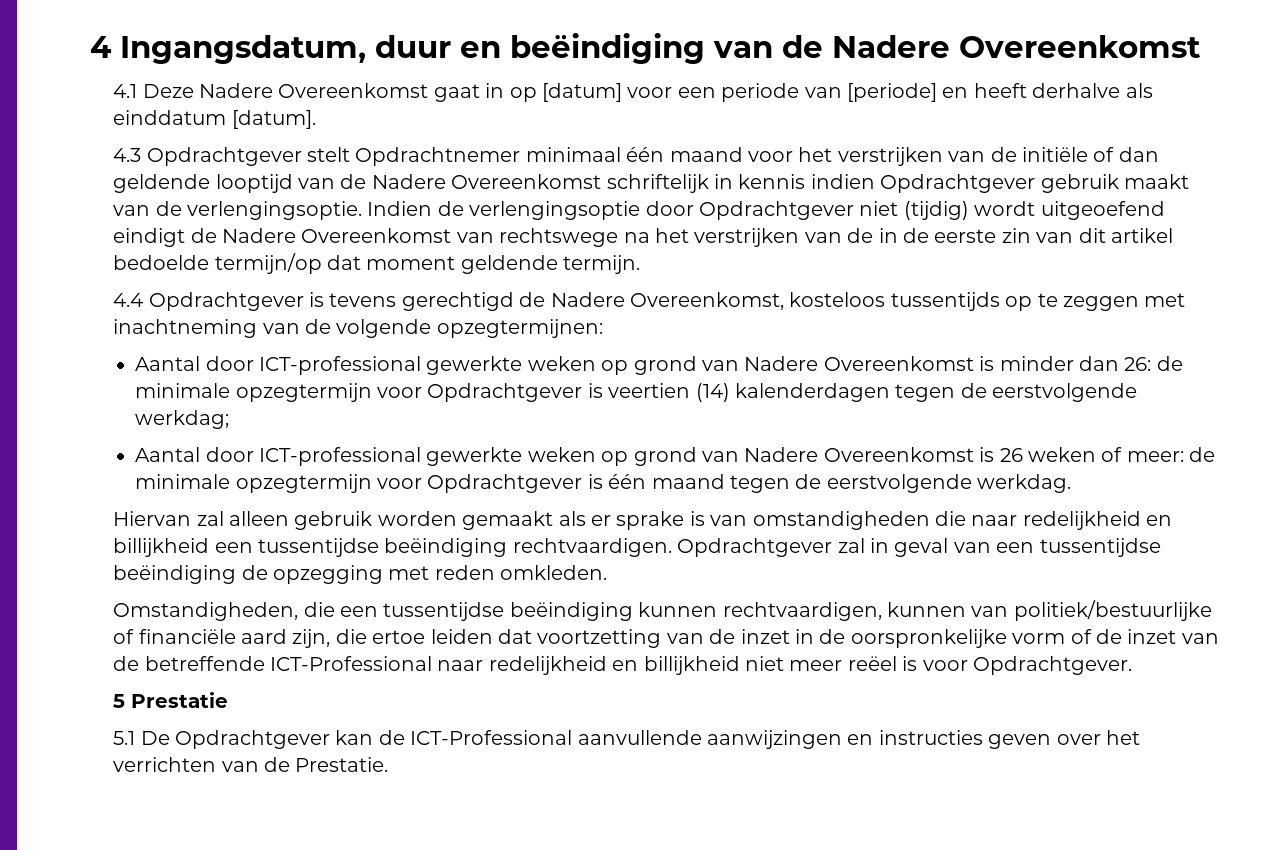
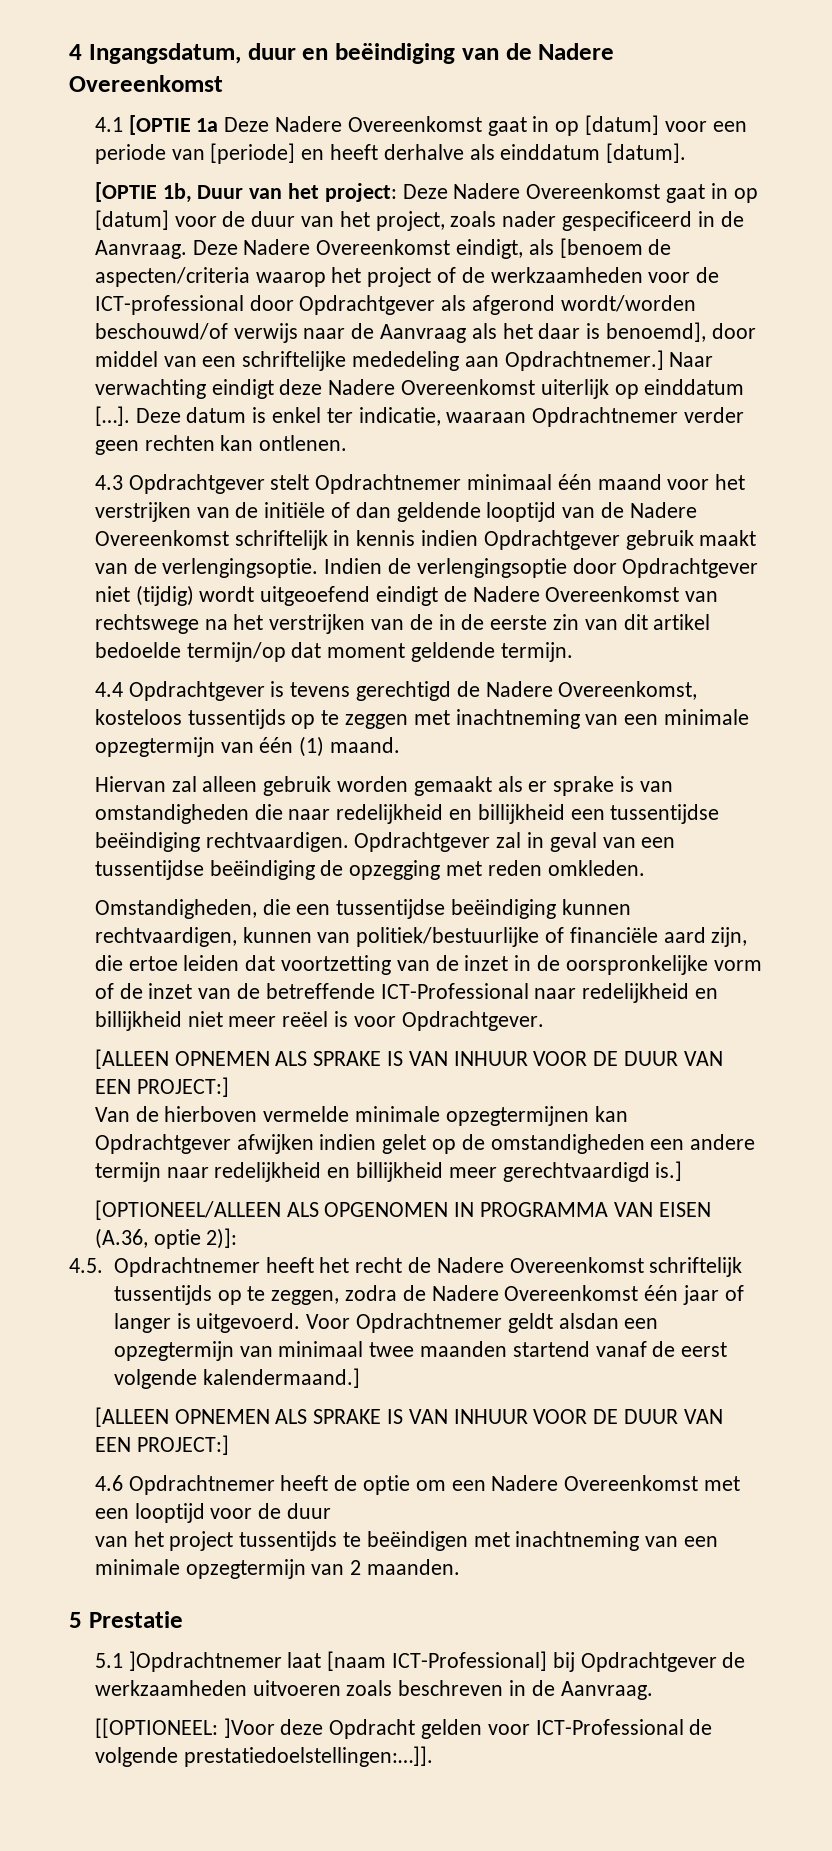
(138, 91) none -> [128,115,219,135] [OPTIE 1a
(316, 119) none -> [94,182,758,203] [94,210,744,231] [94,238,672,259] [94,267,720,287] [94,295,696,315] [94,322,756,343] [94,350,714,371] [94,379,745,399] [94,406,745,427] [94,435,348,455] // [OPTIE 1b, Duur van het project: Deze Nadere Overeenkomst gaat in op [datum] voor de duur van het project, zoals nader gespecificeerd in de Aanvraag. Deze Nadere Overeenkomst eindigt, als [benoem de aspecten/criteria waarop het project of de werkzaamheden voor de ICT-professional door Opdrachtgever als afgerond wordt/worden beschouwd/of verwijs naar de Aanvraag als het daar is benoemd], door middel van een schriftelijke mededeling aan Opdrachtnemer.] Naar verwachting eindigt deze Nadere Overeenkomst uiterlijk op einddatum […]. Deze datum is enkel ter indicatie, waaraan Opdrachtnemer verder geen rechten kan ontlenen.
[305,319,603,338] [135,356,1183,375] [135,383,1138,402] [135,410,230,429] [135,447,1216,466] [135,474,1072,493] de volgende opzegtermijnen: // Aantal door ICT-professional gewerkte weken op grond van Nadere Overeenkomst is minder dan 26: de minimale opzegtermijn voor Opdrachtgever is veertien (14) kalenderdagen tegen de eerstvolgende werkdag; // Aantal door ICT-professional gewerkte weken op grond van Nadere Overeenkomst is 26 weken of meer: de minimale opzegtermijn voor Opdrachtgever is één maand tegen de eerstvolgende werkdag. -> [624,709,750,725] [94,736,401,757] een minimale opzegtermijn van één (1) maand.
[113,692,228,708] [113,730,1141,749] [113,757,389,772] 5 Prestatie // 5.1 De Opdrachtgever kan de ICT-Professional aanvullende aanwijzingen en instructies geven over het verrichten van de Prestatie. -> [94,1049,723,1069] [94,1077,229,1097] [94,1106,628,1126] [94,1134,756,1154] [94,1161,683,1182] [94,1200,711,1220] [94,1228,238,1249] [69,1257,743,1277] [113,1285,744,1305] [113,1313,659,1333] [113,1341,728,1361] [113,1368,360,1389] [94,1407,723,1427] [94,1435,229,1455] [94,1475,741,1495] [94,1503,332,1523] [94,1531,719,1551] [94,1559,461,1579] [69,1611,183,1628] [94,1651,746,1672] [94,1680,653,1700] [94,1718,713,1739] [94,1746,433,1767] [ALLEEN OPNEMEN ALS SPRAKE IS VAN INHUUR VOOR DE DUUR VAN EEN PROJECT:] // Van de hierboven vermelde minimale opzegtermijnen kan Opdrachtgever afwijken indien gelet op de omstandigheden een andere termijn naar redelijkheid en billijkheid meer gerechtvaardigd is.] // [OPTIONEEL/ALLEEN ALS OPGENOMEN IN PROGRAMMA VAN EISEN (A.36, optie 2)]: // 4.5. Opdrachtnemer heeft het recht de Nadere Overeenkomst schriftelijk tussentijds op te zeggen, zodra de Nadere Overeenkomst één jaar of langer is uitgevoerd. Voor Opdrachtnemer geldt alsdan een opzegtermijn van minimaal twee maanden startend vanaf de eerst volgende kalendermaand.] // [ALLEEN OPNEMEN ALS SPRAKE IS VAN INHUUR VOOR DE DUUR VAN EEN PROJECT:] // 4.6 Opdrachtnemer heeft de optie om een Nadere Overeenkomst met een looptijd voor de duur // van het project tussentijds te beëindigen met inachtneming van een minimale opzegtermijn van 2 maanden. // 5 Prestatie // 5.1 ]Opdrachtnemer laat [naam ICT-Professional] bij Opdrachtgever de werkzaamheden uitvoeren zoals beschreven in de Aanvraag. // [[OPTIONEEL: ]Voor deze Opdracht gelden voor ICT-Professional de volgende prestatiedoelstellingen:…]].

